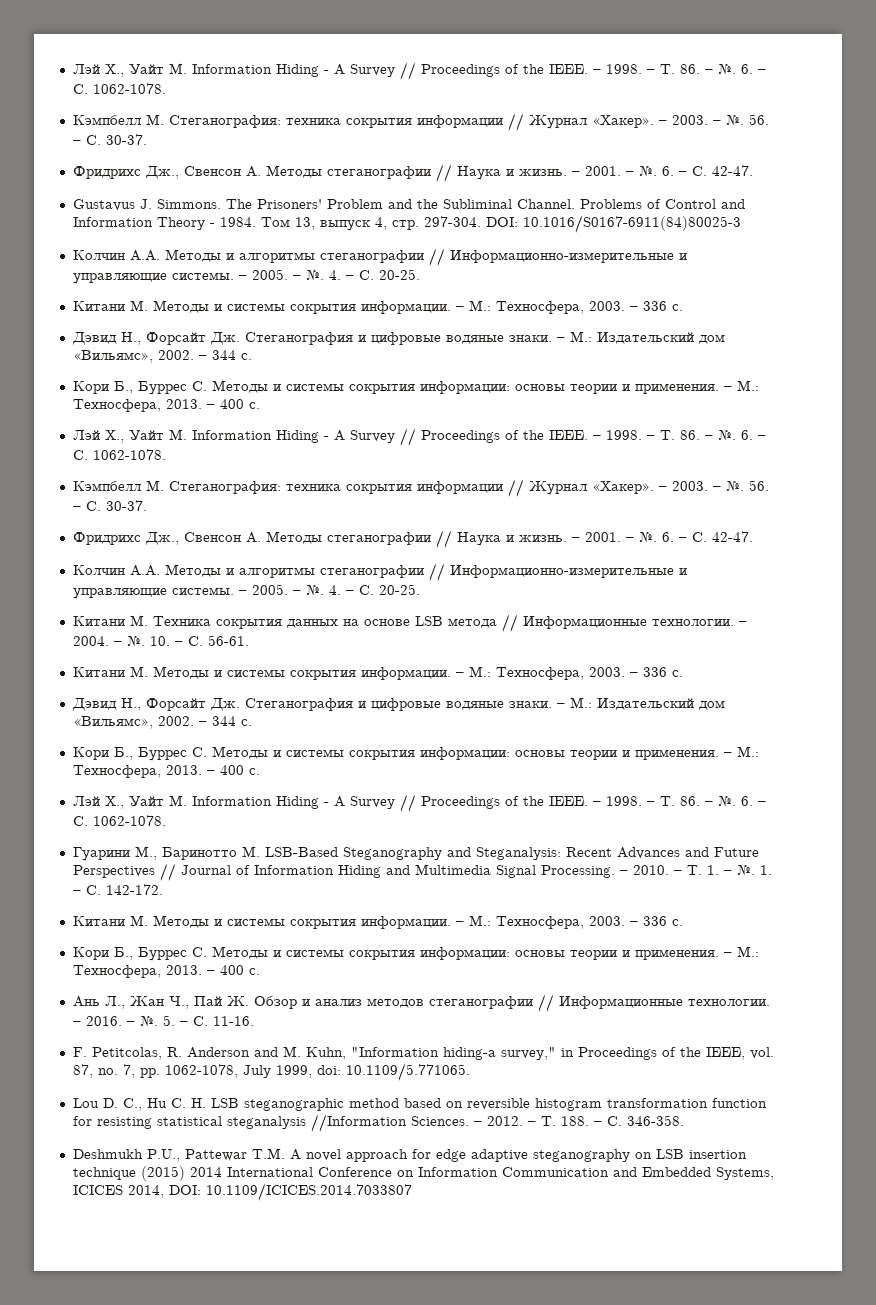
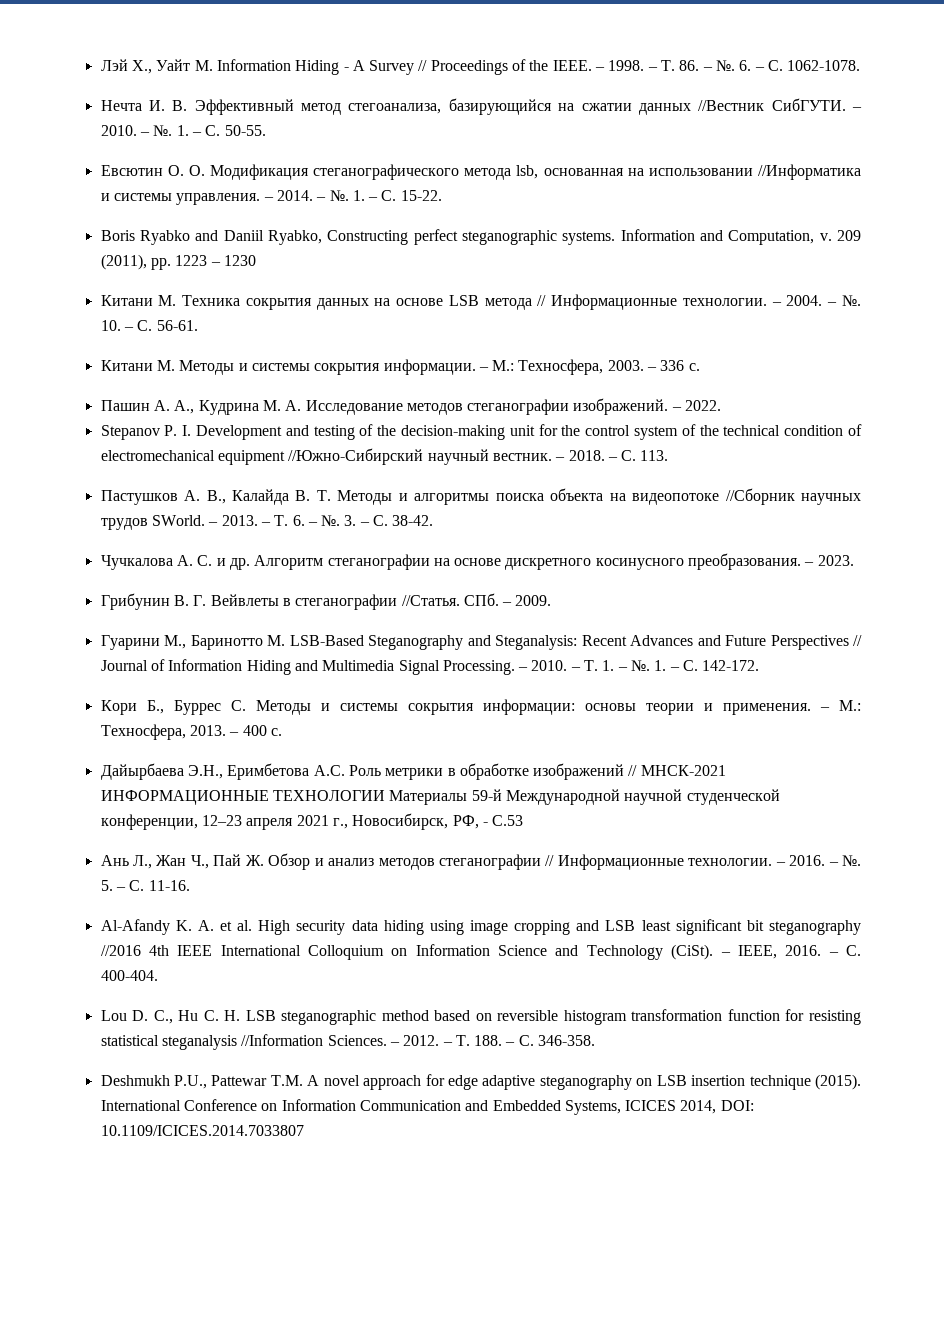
[72,113,769,131] [72,134,147,145] [72,164,753,182] [72,199,745,211] [72,215,741,233] [72,248,687,266] [72,269,420,284] [72,300,683,314] [71,331,725,345] [72,350,252,363] [72,380,759,395] [72,399,260,412] [72,428,766,446] [72,449,166,460] [72,479,769,497] [72,500,147,511] [72,530,753,548] [72,563,687,581] [72,584,420,599] Кэмпбелл М. Стеганография: техника сокрытия информации // Журнал «Хакер». – 2003. – №. 56. – С. 30-37. // Фридрихс Дж., Свенсон А. Методы стеганографии // Наука и жизнь. – 2001. – №. 6. – С. 42-47. // Gustavus J. Simmons. The Prisoners' Problem and the Subliminal Channel. Problems of Control and Information Theory - 1984. Том 13, выпуск 4, стр. 297-304. DOI: 10.1016/S0167-6911(84)80025-3 // Колчин А.А. Методы и алгоритмы стеганографии // Информационно-измерительные и управляющие системы. – 2005. – №. 4. – С. 20-25. // Китани М. Методы и системы сокрытия информации. – М.: Техносфера, 2003. – 336 с. // Дэвид Н., Форсайт Дж. Стеганография и цифровые водяные знаки. – М.: Издательский дом «Вильямс», 2002. – 344 с. // Кори Б., Буррес С. Методы и системы сокрытия информации: основы теории и применения. – М.: Техносфера, 2013. – 400 с. // Лэй Х., Уайт М. Information Hiding - A Survey // Proceedings of the IEEE. – 1998. – Т. 86. – №. 6. – С. 1062-1078. // Кэмпбелл М. Стеганография: техника сокрытия информации // Журнал «Хакер». – 2003. – №. 56. – С. 30-37. // Фридрихс Дж., Свенсон А. Методы стеганографии // Наука и жизнь. – 2001. – №. 6. – С. 42-47. // Колчин А.А. Методы и алгоритмы стеганографии // Информационно-измерительные и управляющие системы. – 2005. – №. 4. – С. 20-25. -> [100,98,863,115] [100,125,266,136] [100,164,861,180] [100,190,442,205] [100,229,861,245] [100,254,256,270] Нечта И. В. Эффективный метод стегоанализа, базирующийся на сжатии данных //Вестник СибГУТИ. – 2010. – №. 1. – С. 50-55. // Евсютин О. О. Модификация стеганографического метода lsb, основанная на использовании //Информатика и системы управления. – 2014. – №. 1. – С. 15-22. // Boris Ryabko and Daniil Ryabko, Constructing perfect steganographic systems. Information and Computation, v. 209 (2011), pp. 1223 – 1230
[71,697,725,711] [72,716,252,729] [72,746,759,761] [72,765,260,778] [72,794,766,812] [72,815,166,826] Дэвид Н., Форсайт Дж. Стеганография и цифровые водяные знаки. – М.: Издательский дом «Вильямс», 2002. – 344 с. // Кори Б., Буррес С. Методы и системы сокрытия информации: основы теории и применения. – М.: Техносфера, 2013. – 400 с. // Лэй Х., Уайт М. Information Hiding - A Survey // Proceedings of the IEEE. – 1998. – Т. 86. – №. 6. – С. 1062-1078. -> [100,398,722,415] [100,424,862,440] [100,448,669,465] [100,488,861,505] [100,515,434,530] [100,553,854,570] [100,593,552,610] Пашин А. А., Кудрина М. А. Исследование методов стеганографии изображений. – 2022. // Stepanov P. I. Development and testing of the decision-making unit for the control system of the technical condition of electromechanical equipment //Южно-Сибирский научный вестник. – 2018. – С. 113. // Пастушков А. В., Калайда В. Т. Методы и алгоритмы поиска объекта на видеопотоке //Сборник научных трудов SWorld. – 2013. – Т. 6. – №. 3. – С. 38-42. // Чучкалова А. С. и др. Алгоритм стеганографии на основе дискретного косинусного преобразования. – 2023. // Грибунин В. Г. Вейвлеты в стеганографии //Статья. СПб. – 2009.
[72,915,683,929] // Китани М. Методы и системы сокрытия информации. – М.: Техносфера, 2003. – 336 с. -> (760, 665) none
(260, 971) none -> [100,763,726,780] [100,789,780,805] [100,813,524,830] // Дайырбаева Э.Н., Еримбетова А.С. Роль метрики в обработке изображений // МНСК-2021 ИНФОРМАЦИОННЫЕ ТЕХНОЛОГИИ Материалы 59-й Международной научной студенческой конференции, 12–23 апреля 2021 г., Новосибирск, РФ, - С.53
[72,1046,774,1060] [72,1063,470,1081] F. Petitcolas, R. Anderson and M. Kuhn, "Information hiding-a survey," in Proceedings of the IEEE, vol. 87, no. 7, pp. 1062-1078, July 1999, doi: 10.1109/5.771065. -> [100,919,861,935] [100,944,862,960] [100,970,158,981] Al-Afandy K. A. et al. High security data hiding using image cropping and LSB least significant bit steganography //2016 4th IEEE International Colloquium on Information Science and Technology (CiSt). – IEEE, 2016. – С. 400-404.
[140,1166,222,1181] (2015) 2014 -> [814,1074,861,1090] (2015).

